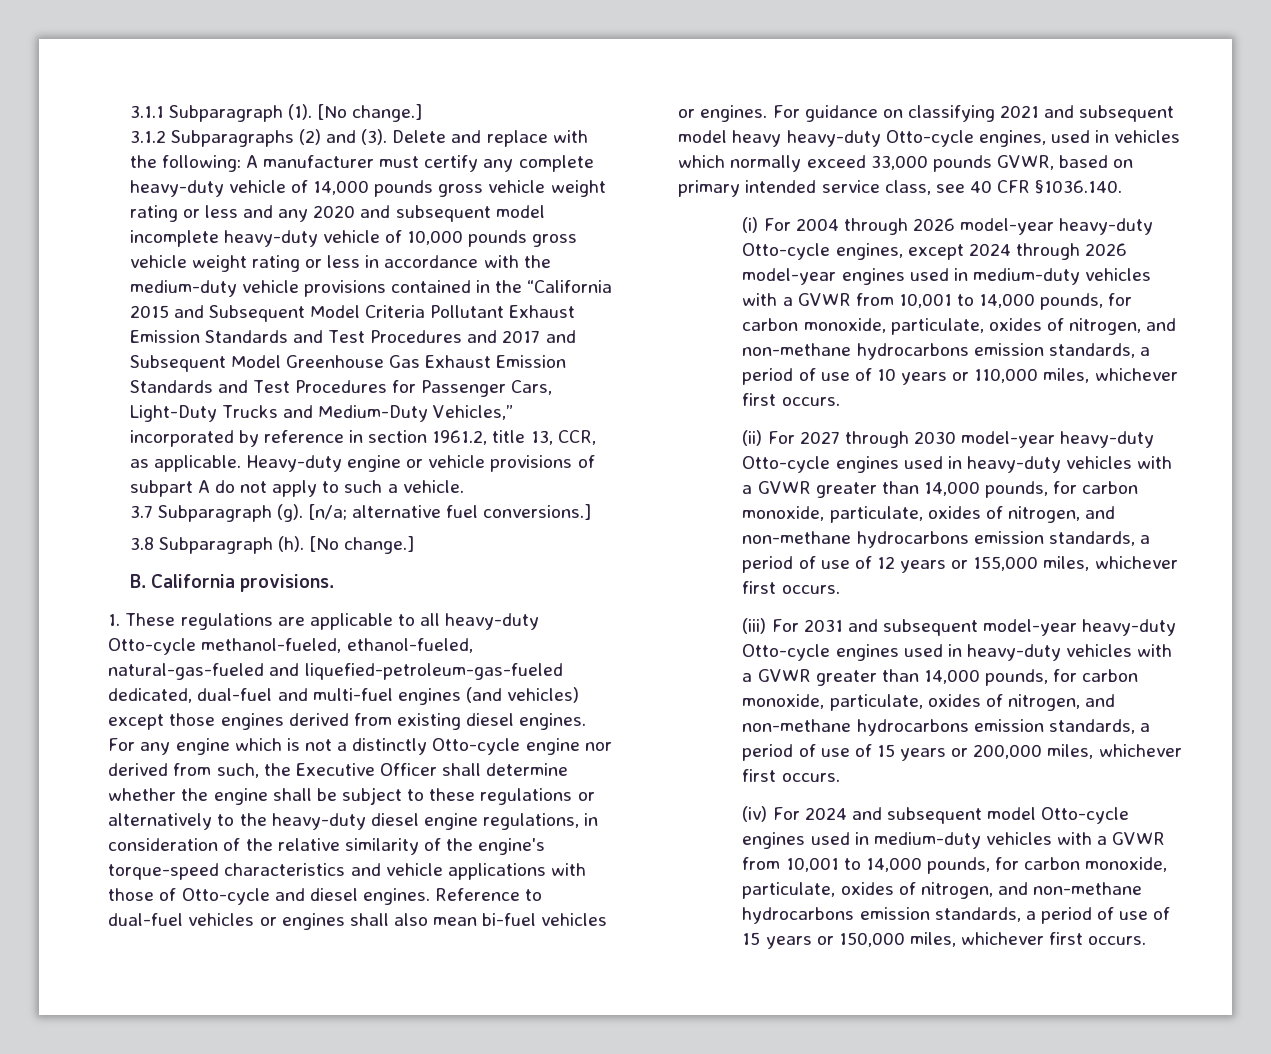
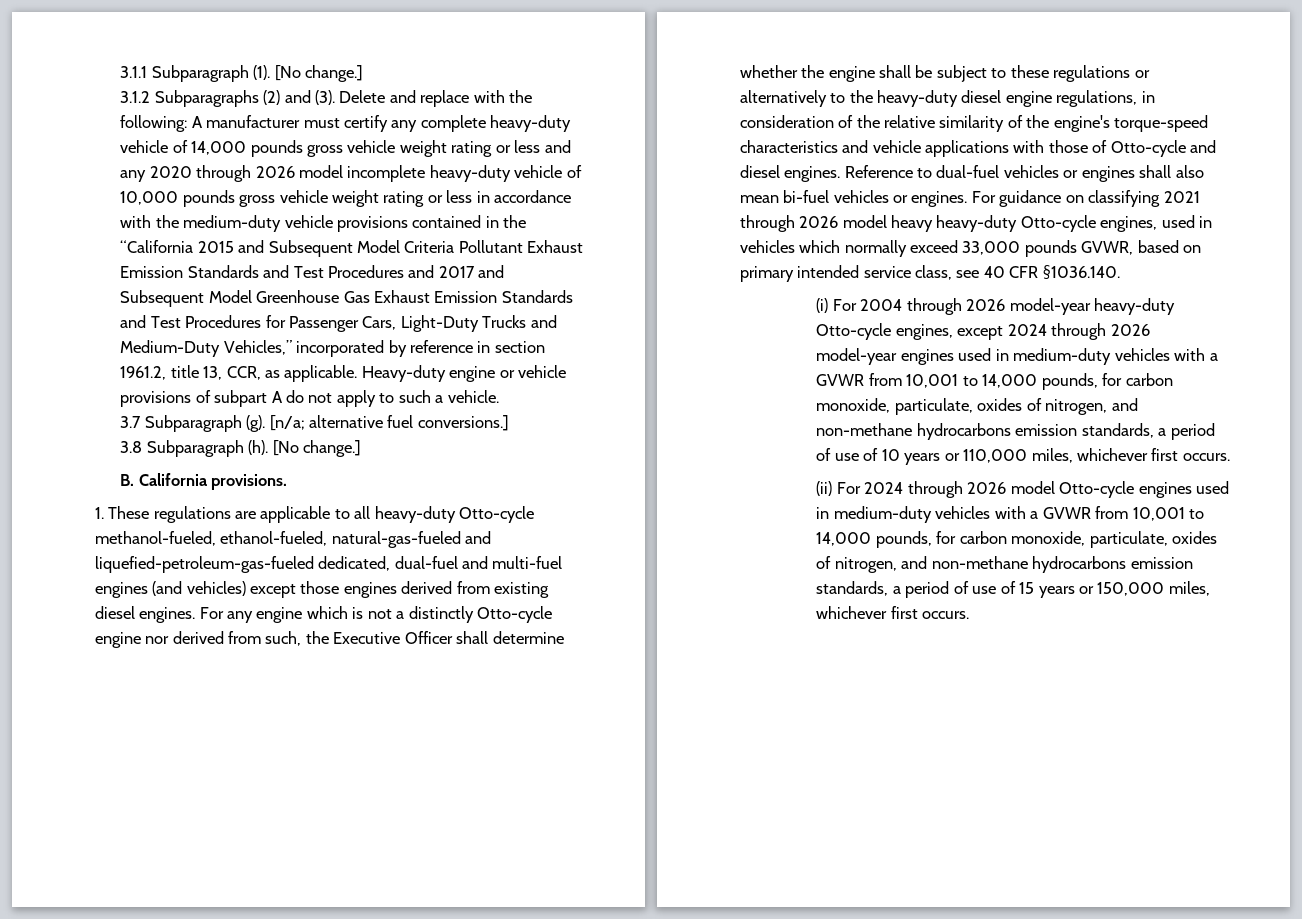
[360,205,491,222] and subsequent -> [196,165,295,182] through 2026
[1044,105,1175,122] and subsequent -> [739,215,839,232] through 2026
[799,431,1155,448] [742,456,1173,473] [742,481,1139,498] [742,506,1116,523] [742,531,1150,548] [742,556,1178,573] [742,581,840,594] [742,618,1177,636] [742,644,1173,661] [742,669,1139,686] [742,694,1116,711] [742,719,1150,736] [742,744,1182,761] [742,769,840,782] [742,806,982,824] 2027 through 2030 model-year heavy-duty Otto-cycle engines used in heavy-duty vehicles with a GVWR greater than 14,000 pounds, for carbon monoxide, particulate, oxides of nitrogen, and non-methane hydrocarbons emission standards, a period of use of 12 years or 155,000 miles, whichever first occurs. // (iii) For 2031 and subsequent model-year heavy-duty Otto-cycle engines used in heavy-duty vehicles with a GVWR greater than 14,000 pounds, for carbon monoxide, particulate, oxides of nitrogen, and non-methane hydrocarbons emission standards, a period of use of 15 years or 200,000 miles, whichever first occurs. // (iv) For 2024 and subsequent -> [864,481,1007,498] 2024 through 2026

